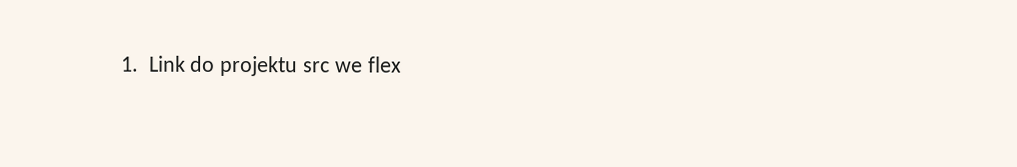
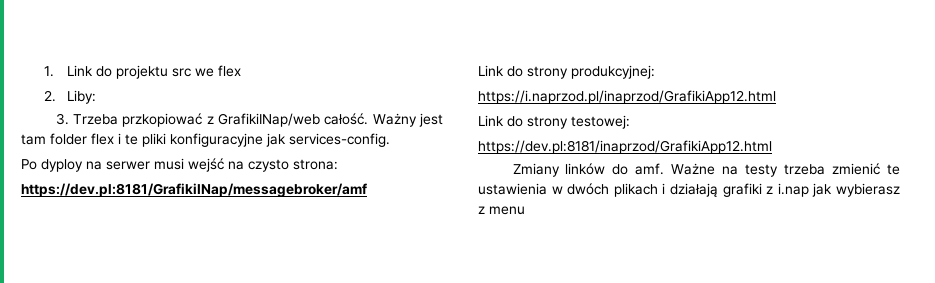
(402, 64) none -> [43,90,96,104] [55,113,443,127] [21,133,390,147] [21,158,338,172] [21,183,367,197] [478,65,655,79] [478,90,776,104] [478,115,630,129] [478,140,772,154] [512,163,900,177] [478,183,900,197] [478,206,525,215] // 2. Liby: // 3. Trzeba przkopiować z GrafikiINap/web całość. Ważny jest tam folder flex i te pliki konfiguracyjne jak services-config. // Po dyploy na serwer musi wejść na czysto strona: // https://dev.pl:8181/GrafikiINap/messagebroker/amf // Link do strony produkcyjnej: // https://i.naprzod.pl/inaprzod/GrafikiApp12.html // Link do strony testowej: // https://dev.pl:8181/inaprzod/GrafikiApp12.html // Zmiany linków do amf. Ważne na testy trzeba zmienić te ustawienia w dwóch plikach i działają grafiki z i.nap jak wybierasz z menu

